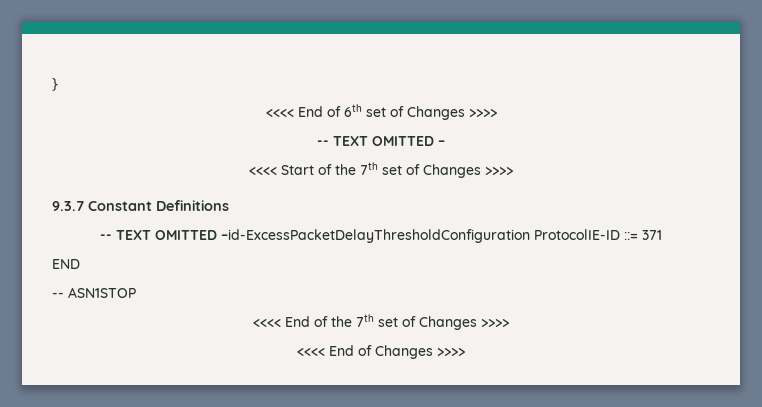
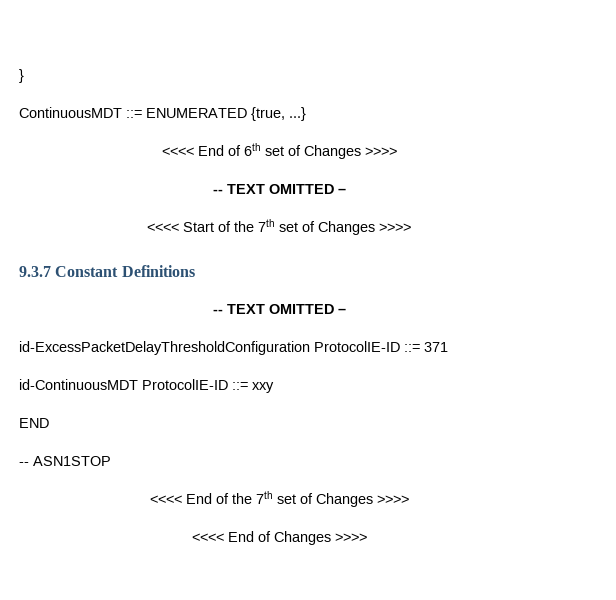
(58, 84) none -> [19,107,306,121] // ContinuousMDT ::= ENUMERATED {true, ...}
[221,229,530,243] –id-ExcessPacketDelayThresholdConfiguration -> [337,308,346,314] [19,341,310,355] – // id-ExcessPacketDelayThresholdConfiguration
(662, 235) none -> [19,379,274,393] // id-ContinuousMDT ProtocolIE-ID ::= xxy

